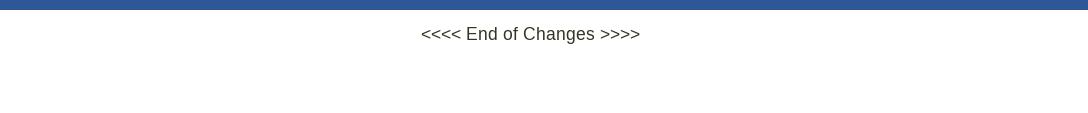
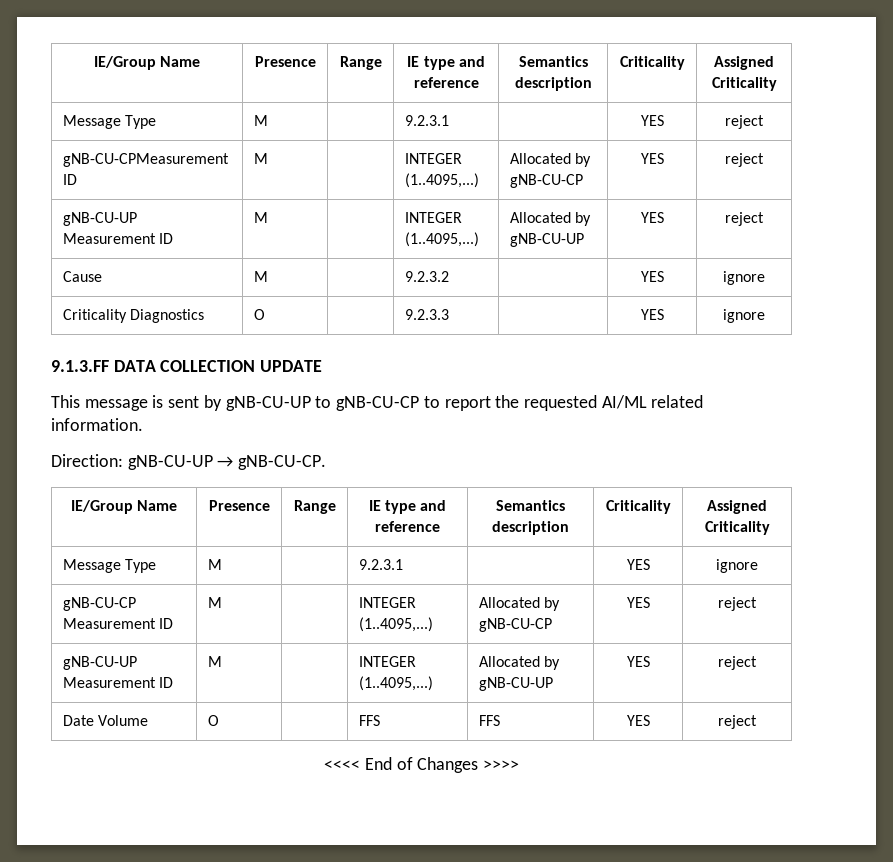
(421, 34) none -> [93,56,201,70] [254,56,316,67] [339,56,382,70] [407,56,485,70] [413,77,479,88] [518,56,588,67] [514,77,592,91] [619,56,685,70] [714,56,774,70] [711,77,777,91] [62,115,156,129] [253,115,268,126] [404,115,449,126] [640,115,664,126] [725,115,764,129] [62,153,229,167] [62,174,77,185] [253,153,268,164] [404,153,462,164] [404,173,479,188] [509,153,591,167] [509,174,583,188] [640,153,664,164] [725,153,764,167] [62,212,137,226] [62,233,173,244] [253,212,268,223] [404,212,462,223] [404,232,479,247] [509,212,591,226] [509,233,584,247] [640,212,664,223] [725,212,764,226] [62,271,102,282] [253,271,268,282] [404,271,449,282] [640,271,664,282] [723,271,765,285] [62,309,204,323] [253,309,265,320] [404,309,449,320] [640,309,664,320] [723,309,765,323] [51,360,323,372] [51,395,704,411] [51,418,143,431] [51,454,327,470] [70,500,178,514] [208,500,270,511] [293,500,336,514] [368,500,447,514] [375,521,440,532] [496,500,565,511] [492,521,569,535] [605,500,671,514] [707,500,767,514] [704,521,770,535] [62,559,156,573] [207,559,222,570] [358,559,403,570] [626,559,650,570] [716,559,758,573] [62,597,136,611] [62,618,173,629] [207,597,222,608] [358,597,416,608] [358,617,433,632] [478,597,560,611] [478,618,552,632] [626,597,650,608] [718,597,757,611] [62,656,137,670] [62,677,173,688] [207,656,222,667] [358,656,416,667] [358,676,433,691] [478,656,560,670] [478,677,553,691] [626,656,650,667] [718,656,757,670] [62,715,148,726] [207,715,219,726] [358,715,380,726] [478,715,500,726] [626,715,650,726] [718,715,757,729] IE/Group Name | Presence | Range | IE type and reference | Semantics description | Criticality | Assigned Criticality // Message Type | M | | 9.2.3.1 | | YES | reject // gNB-CU-CPMeasurement ID | M | | INTEGER (1..4095,...) | Allocated by gNB-CU-CP | YES | reject // gNB-CU-UP Measurement ID | M | | INTEGER (1..4095,...) | Allocated by gNB-CU-UP | YES | reject // Cause | M | | 9.2.3.2 | | YES | ignore // Criticality Diagnostics | O | | 9.2.3.3 | | YES | ignore // 9.1.3.FF DATA COLLECTION UPDATE // This message is sent by gNB-CU-UP to gNB-CU-CP to report the requested AI/ML related information. // Direction: gNB-CU-UP → gNB-CU-CP. // IE/Group Name | Presence | Range | IE type and reference | Semantics description | Criticality | Assigned Criticality // Message Type | M | | 9.2.3.1 | | YES | ignore // gNB-CU-CP Measurement ID | M | | INTEGER (1..4095,...) | Allocated by gNB-CU-CP | YES | reject // gNB-CU-UP Measurement ID | M | | INTEGER (1..4095,...) | Allocated by gNB-CU-UP | YES | reject // Date Volume | O | | FFS | FFS | YES | reject //

